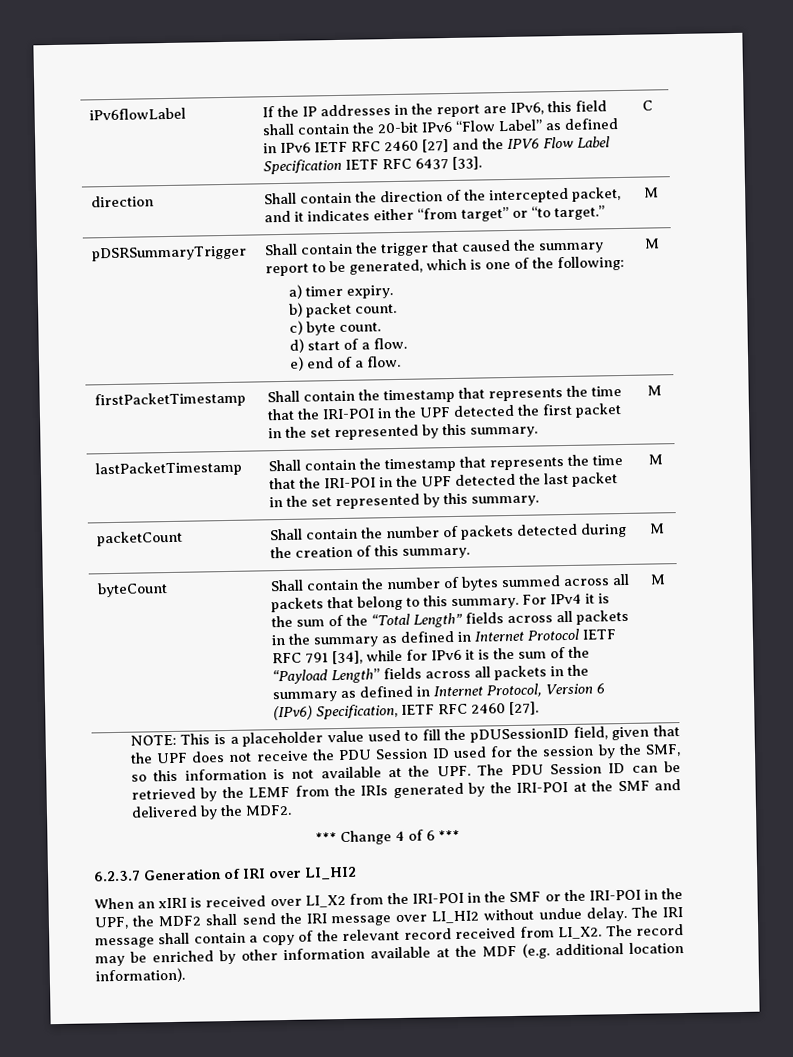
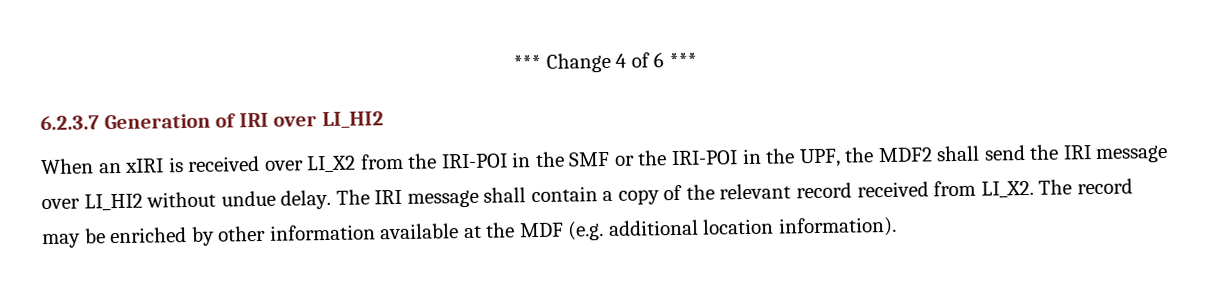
[89,107,187,121] [262,100,608,118] [262,118,619,136] [263,136,612,154] [263,156,483,175] [642,100,654,111] [91,195,155,208] [264,186,622,205] [264,205,606,223] [644,187,660,198] [92,245,248,262] [264,239,605,257] [265,255,626,277] [288,284,394,299] [289,302,398,318] [289,320,382,336] [289,337,408,353] [289,355,402,371] [644,238,661,249] [94,391,247,409] [267,385,623,404] [267,403,623,421] [268,423,539,441] [647,385,663,396] [95,460,244,478] [268,454,624,473] [269,472,619,490] [269,492,540,510] [648,454,664,465] [97,530,184,547] [269,522,628,541] [270,544,471,559] [649,523,666,534] [97,582,169,598] [270,573,631,592] [271,593,611,613] [271,609,630,628] [271,628,617,648] [272,646,591,665] [272,664,590,685] [272,683,606,703] [273,701,540,721] [650,574,667,585] [129,725,681,747] [129,743,681,764] [130,761,681,782] [130,779,681,802] [130,804,292,820] iPv6flowLabel | If the IP addresses in the report are IPv6, this field shall contain the 20-bit IPv6 “Flow Label” as defined in IPv6 IETF RFC 2460 [27] and the IPV6 Flow Label Specification IETF RFC 6437 [33]. | C // direction | Shall contain the direction of the intercepted packet, and it indicates either “from target” or “to target.” | M // pDSRSummaryTrigger | Shall contain the trigger that caused the summary report to be generated, which is one of the following: // a) timer expiry. // b) packet count. // c) byte count. // d) start of a flow. // e) end of a flow. | M // firstPacketTimestamp | Shall contain the timestamp that represents the time that the IRI-POI in the UPF detected the first packet in the set represented by this summary. | M // lastPacketTimestamp | Shall contain the timestamp that represents the time that the IRI-POI in the UPF detected the last packet in the set represented by this summary. | M // packetCount | Shall contain the number of packets detected during the creation of this summary. | M // byteCount | Shall contain the number of bytes summed across all packets that belong to this summary. For IPv4 it is the sum of the “Total Length” fields across all packets in the summary as defined in Internet Protocol IETF RFC 791 [34], while for IPv6 it is the sum of the “Payload Length” fields across all packets in the summary as defined in Internet Protocol, Version 6 (IPv6) Specification, IETF RFC 2460 [27]. | M // NOTE: This is a placeholder value used to fill the pDUSessionID field, given that the UPF does not receive the PDU Session ID used for the session by the SMF, so this information is not available at the UPF. The PDU Session ID can be retrieved by the LEMF from the IRIs generated by the IRI-POI at the SMF and delivered by the MDF2. // -> (513, 62) none

